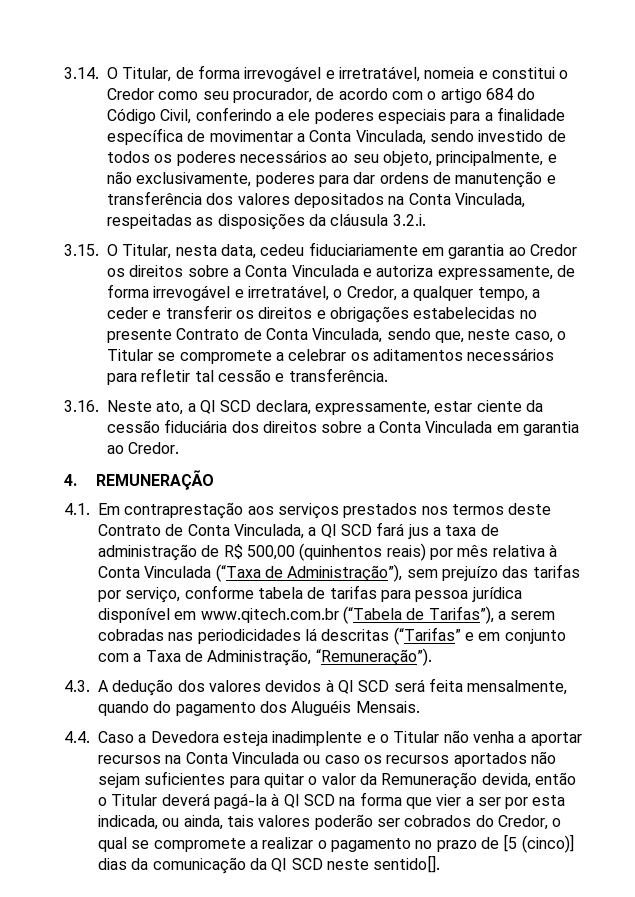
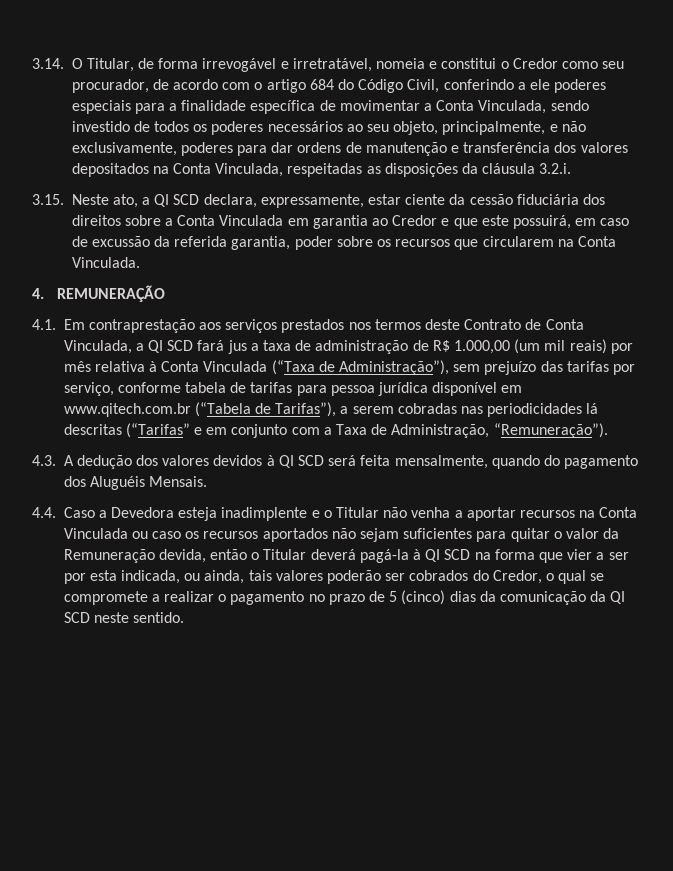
[107,242,577,259] [107,265,575,280] [107,284,540,301] [107,305,537,323] [107,328,566,343] [107,348,555,364] [107,368,388,385] [64,400,99,412] O Titular, nesta data, cedeu fiduciariamente em garantia ao Credor os direitos sobre a Conta Vinculada e autoriza expressamente, de forma irrevogável e irretratável, o Credor, a qualquer tempo, a ceder e transferir os direitos e obrigações estabelecidas no presente Contrato de Conta Vinculada, sendo que, neste caso, o Titular se compromete a celebrar os aditamentos necessários para refletir tal cessão e transferência. // 3.16. -> (64, 199) none
[128,442,180,454] Credor. -> [392,215,630,229] [71,236,616,250] [71,257,140,268] Credor e que este possuirá, em caso de excussão da referida garantia, poder sobre os recursos que circularem na Conta Vinculada.
[246,543,383,561] 500,00 (quinhentos -> [453,339,566,354] 1.000,00 (um mil
[503,834,574,853] [5 (cinco)] -> [389,590,446,605] 5 (cinco)
[373,855,441,873] sentido[]. -> [133,612,185,623] sentido.

